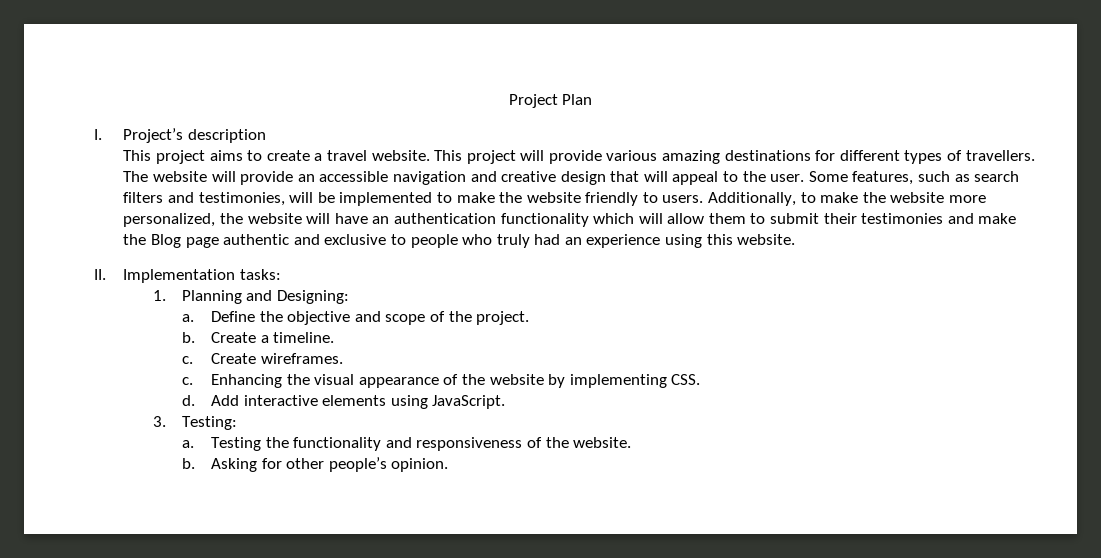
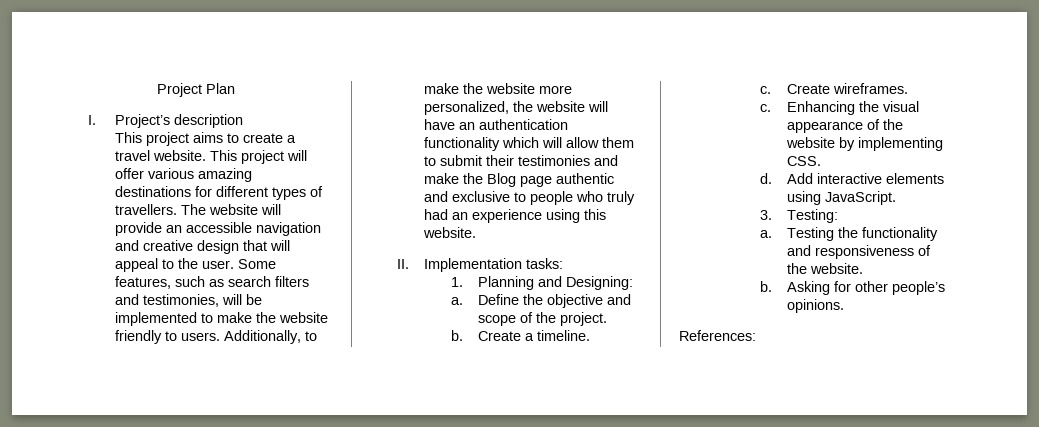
[548,150,602,164] provide -> [114,168,144,179] offer
[391,458,449,472] opinion. -> [786,299,844,313] [679,330,756,341] opinions. // References:

